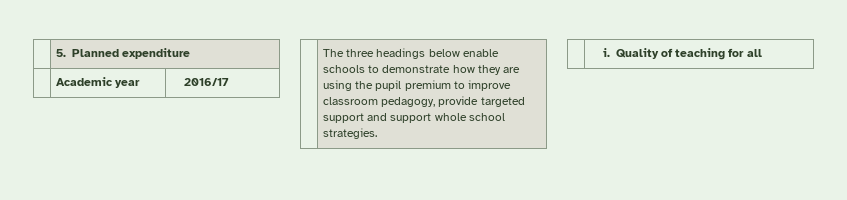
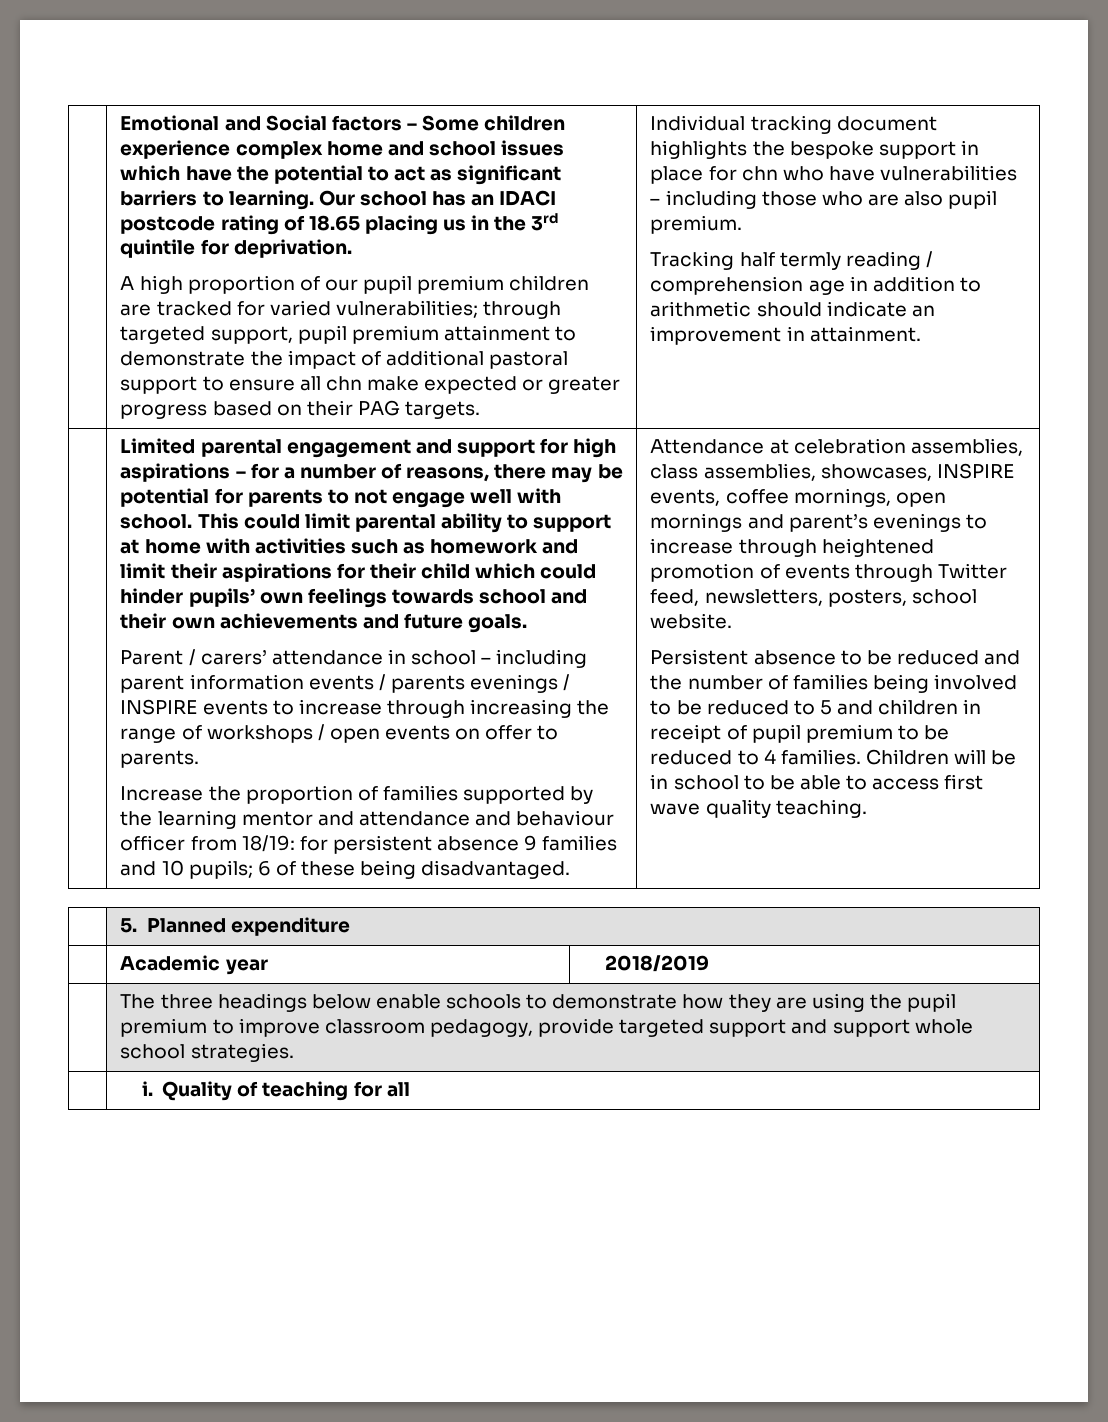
(55, 53) none -> [120,115,566,131] [120,140,565,159] [120,165,562,185] [120,190,557,210] [120,213,559,235] [120,239,352,258] [120,275,590,294] [120,300,562,319] [120,325,577,344] [120,350,569,369] [120,376,621,394] [120,400,481,419] [650,115,937,134] [650,140,979,159] [650,165,1018,184] [650,190,998,209] [650,215,743,234] [650,251,933,270] [650,276,981,295] [650,301,935,317] [650,326,921,345] [120,438,617,458] [120,463,623,483] [120,488,562,508] [120,513,612,533] [120,538,579,554] [120,563,597,582] [120,588,588,608] [120,613,528,633] [120,649,588,668] [120,674,571,693] [120,699,610,718] [120,724,559,743] [120,750,200,768] [120,785,594,804] [120,810,615,829] [120,835,618,854] [120,860,571,879] [650,438,1023,456] [650,463,1014,481] [650,488,946,507] [650,513,987,532] [650,538,934,557] [650,563,1007,582] [650,589,977,607] [650,613,733,629] [650,649,1021,665] [650,674,1018,693] [650,699,982,715] [650,724,950,743] [650,749,1017,765] [650,774,984,790] [650,799,867,818] | Emotional and Social factors – Some children experience complex home and school issues which have the potential to act as significant barriers to learning. Our school has an IDACI postcode rating of 18.65 placing us in the 3rd quintile for deprivation. // A high proportion of our pupil premium children are tracked for varied vulnerabilities; through targeted support, pupil premium attainment to demonstrate the impact of additional pastoral support to ensure all chn make expected or greater progress based on their PAG targets. | Individual tracking document highlights the bespoke support in place for chn who have vulnerabilities – including those who are also pupil premium. // Tracking half termly reading / comprehension age in addition to arithmetic should indicate an improvement in attainment. // | Limited parental engagement and support for high aspirations – for a number of reasons, there may be potential for parents to not engage well with school. This could limit parental ability to support at home with activities such as homework and limit their aspirations for their child which could hinder pupils’ own feelings towards school and their own achievements and future goals. // Parent / carers’ attendance in school – including parent information events / parents evenings / INSPIRE events to increase through increasing the range of workshops / open events on offer to parents. // Increase the proportion of families supported by the learning mentor and attendance and behaviour officer from 18/19: for persistent absence 9 families and 10 pupils; 6 of these being disadvantaged. | Attendance at celebration assemblies, class assemblies, showcases, INSPIRE events, coffee mornings, open mornings and parent’s evenings to increase through heightened promotion of events through Twitter feed, newsletters, posters, school website. // Persistent absence to be reduced and the number of families being involved to be reduced to 5 and children in receipt of pupil premium to be reduced to 4 families. Children will be in school to be able to access first wave quality teaching. //
[183,78,229,86] 2016/17 -> [604,955,709,972] 2018/2019

